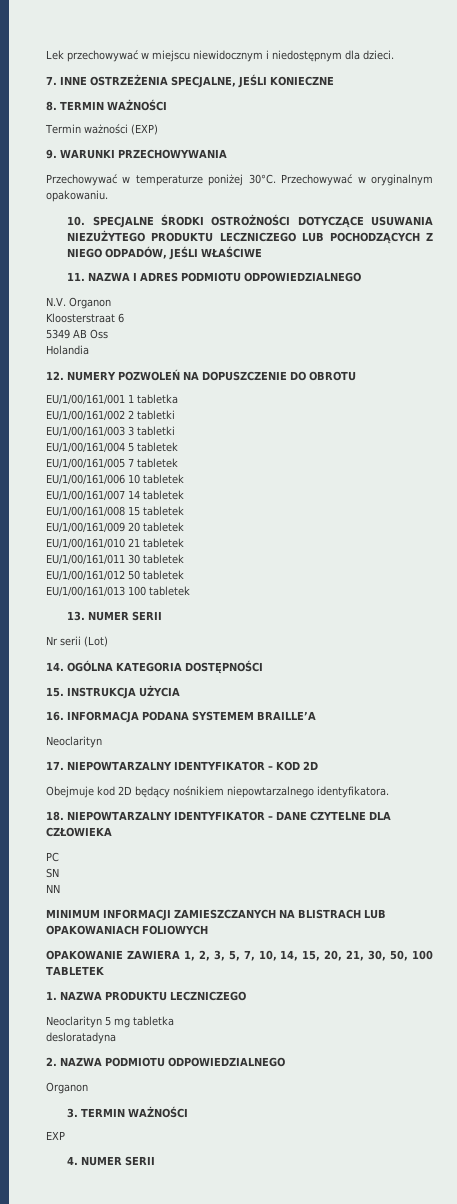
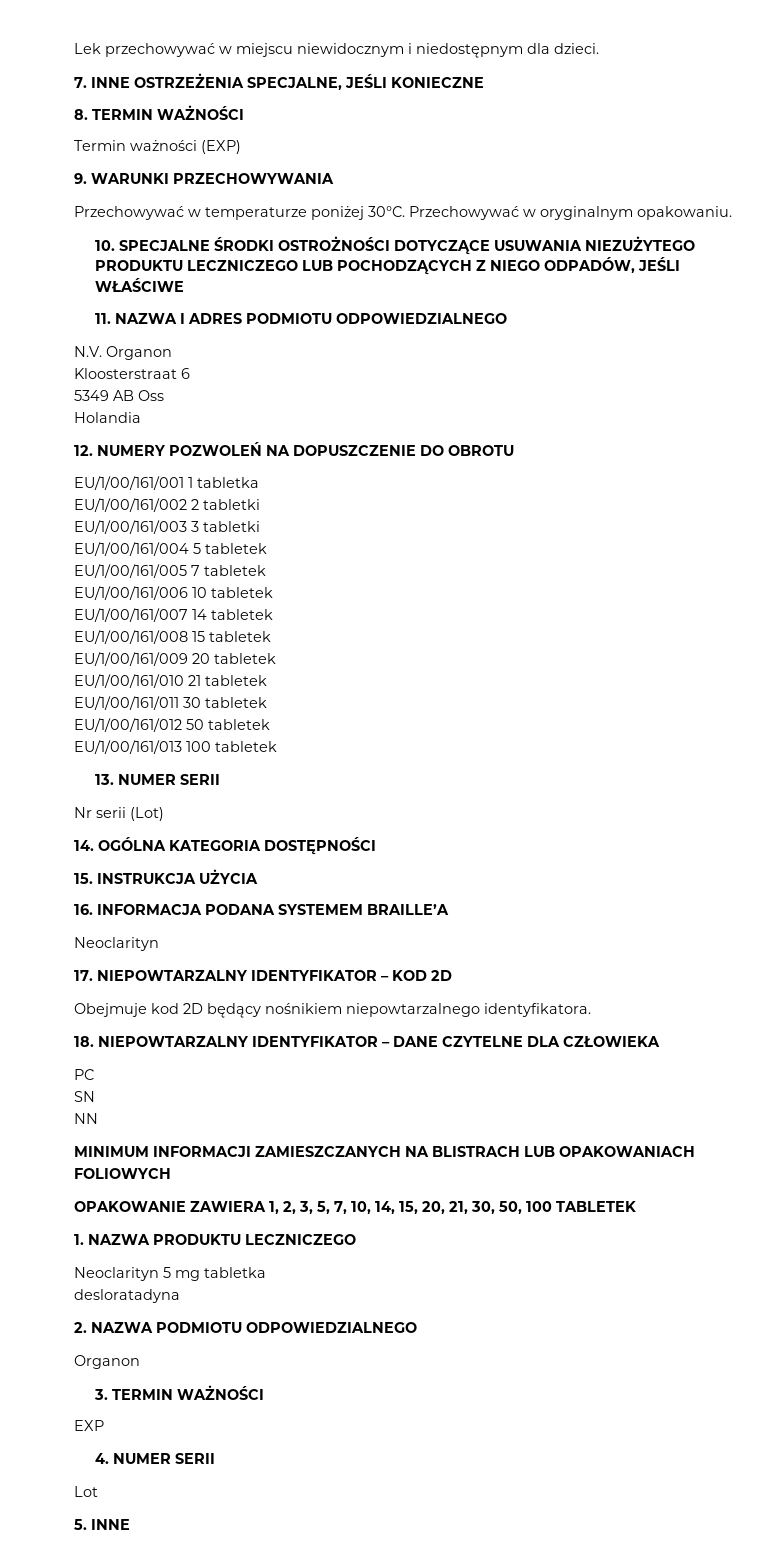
(156, 1161) none -> [74,1486,98,1497] [74,1519,130,1530] // Lot // 5. INNE

